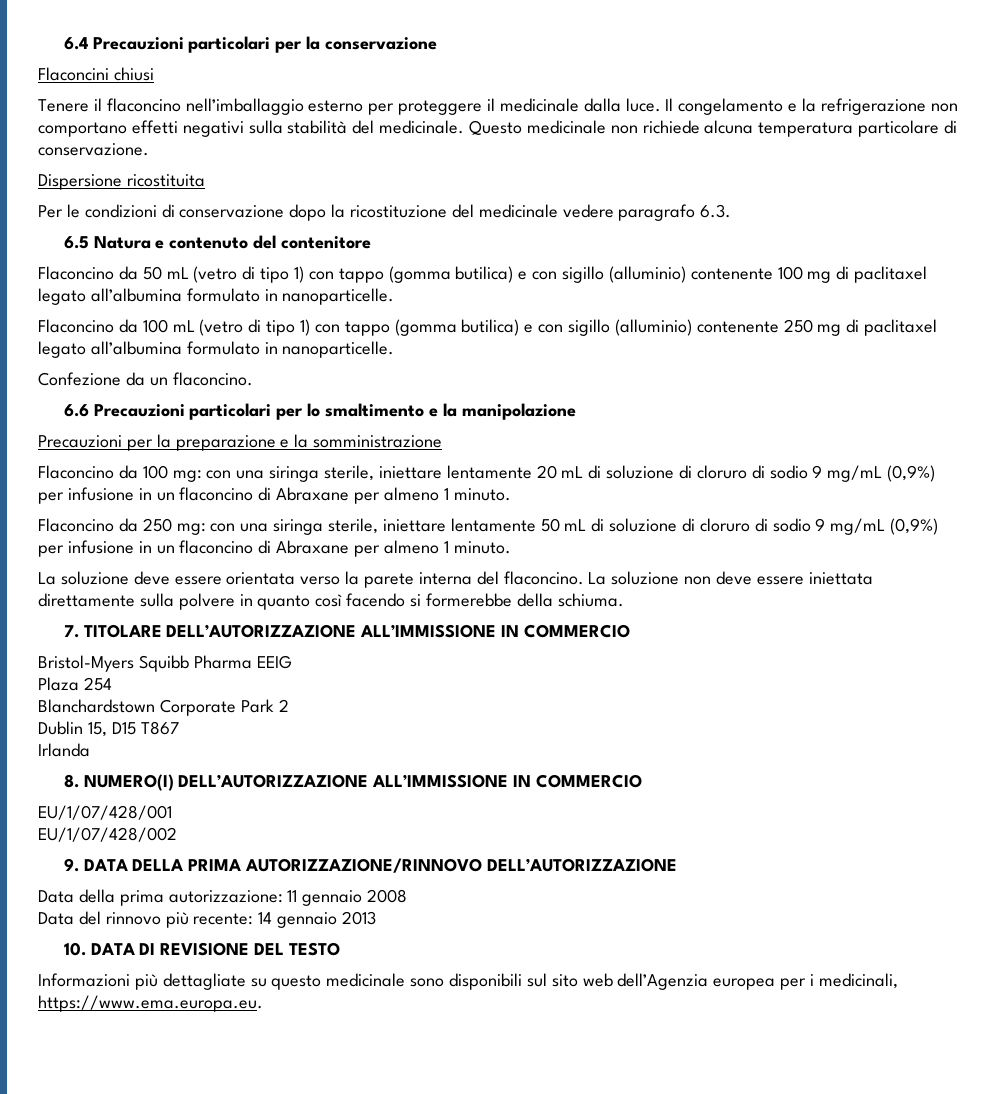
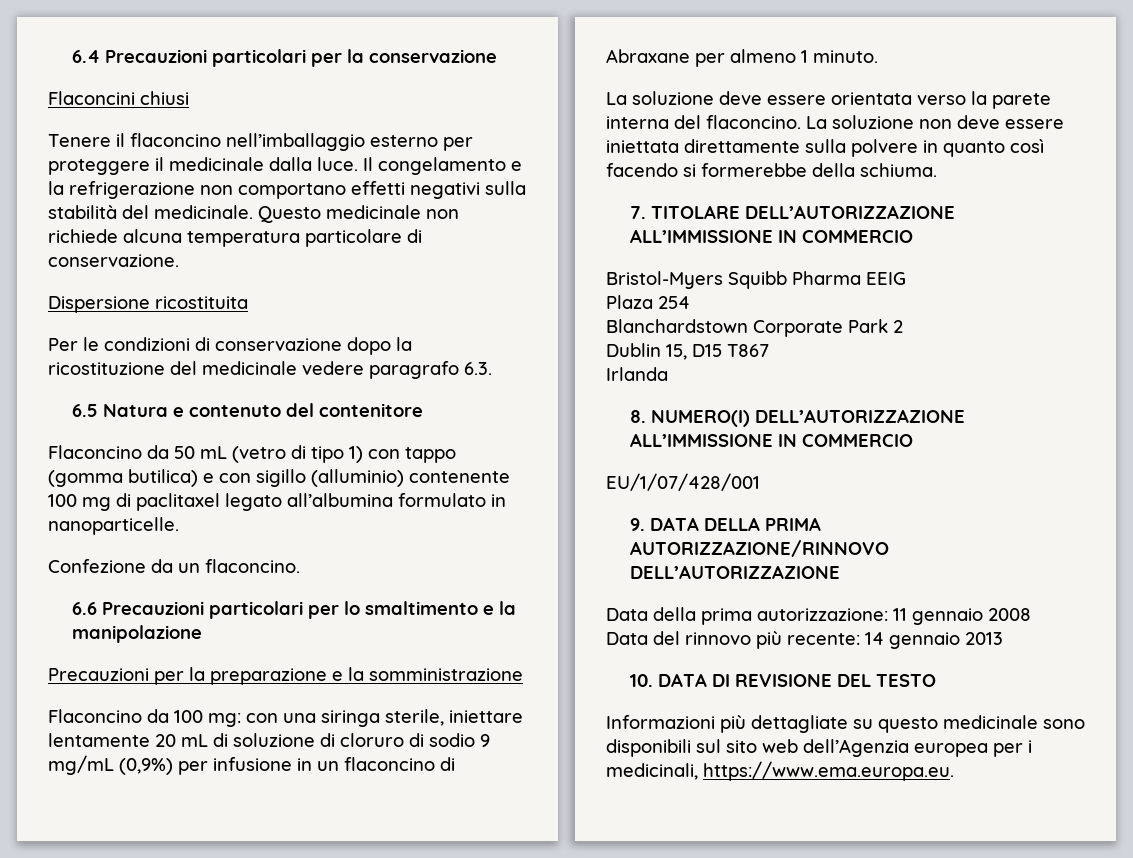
[38,319,938,336] [38,341,395,358] // Flaconcino da 100 mL (vetro di tipo 1) con tappo (gomma butilica) e con sigillo (alluminio) contenente 250 mg di paclitaxel legato all’albumina formulato in nanoparticelle. -> (179, 526) none
[38,518,939,535] [38,540,511,557] // Flaconcino da 250 mg: con una siringa sterile, iniettare lentamente 50 mL di soluzione di cloruro di sodio 9 mg/mL (0,9%) per infusione in un flaconcino di Abraxane per almeno 1 minuto. -> (878, 56) none
[38,827,177,842] // EU/1/07/428/002 -> (760, 482) none

